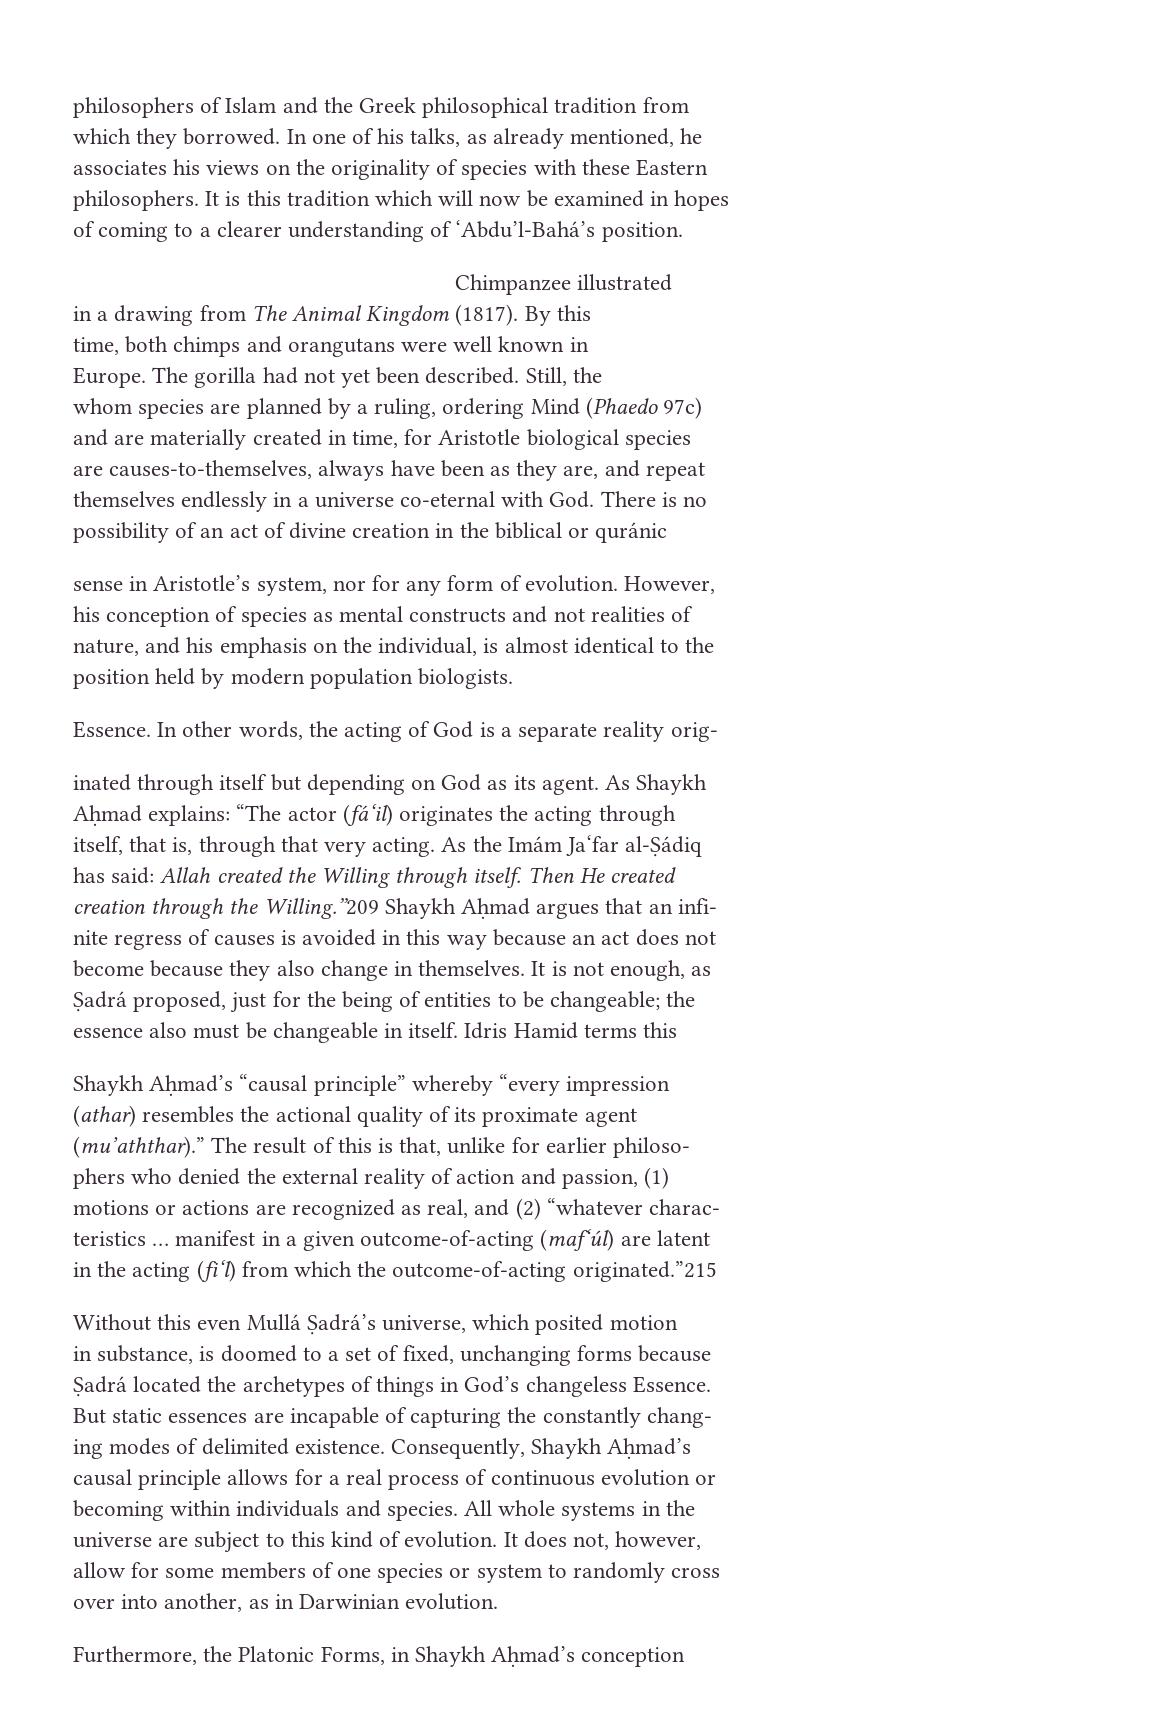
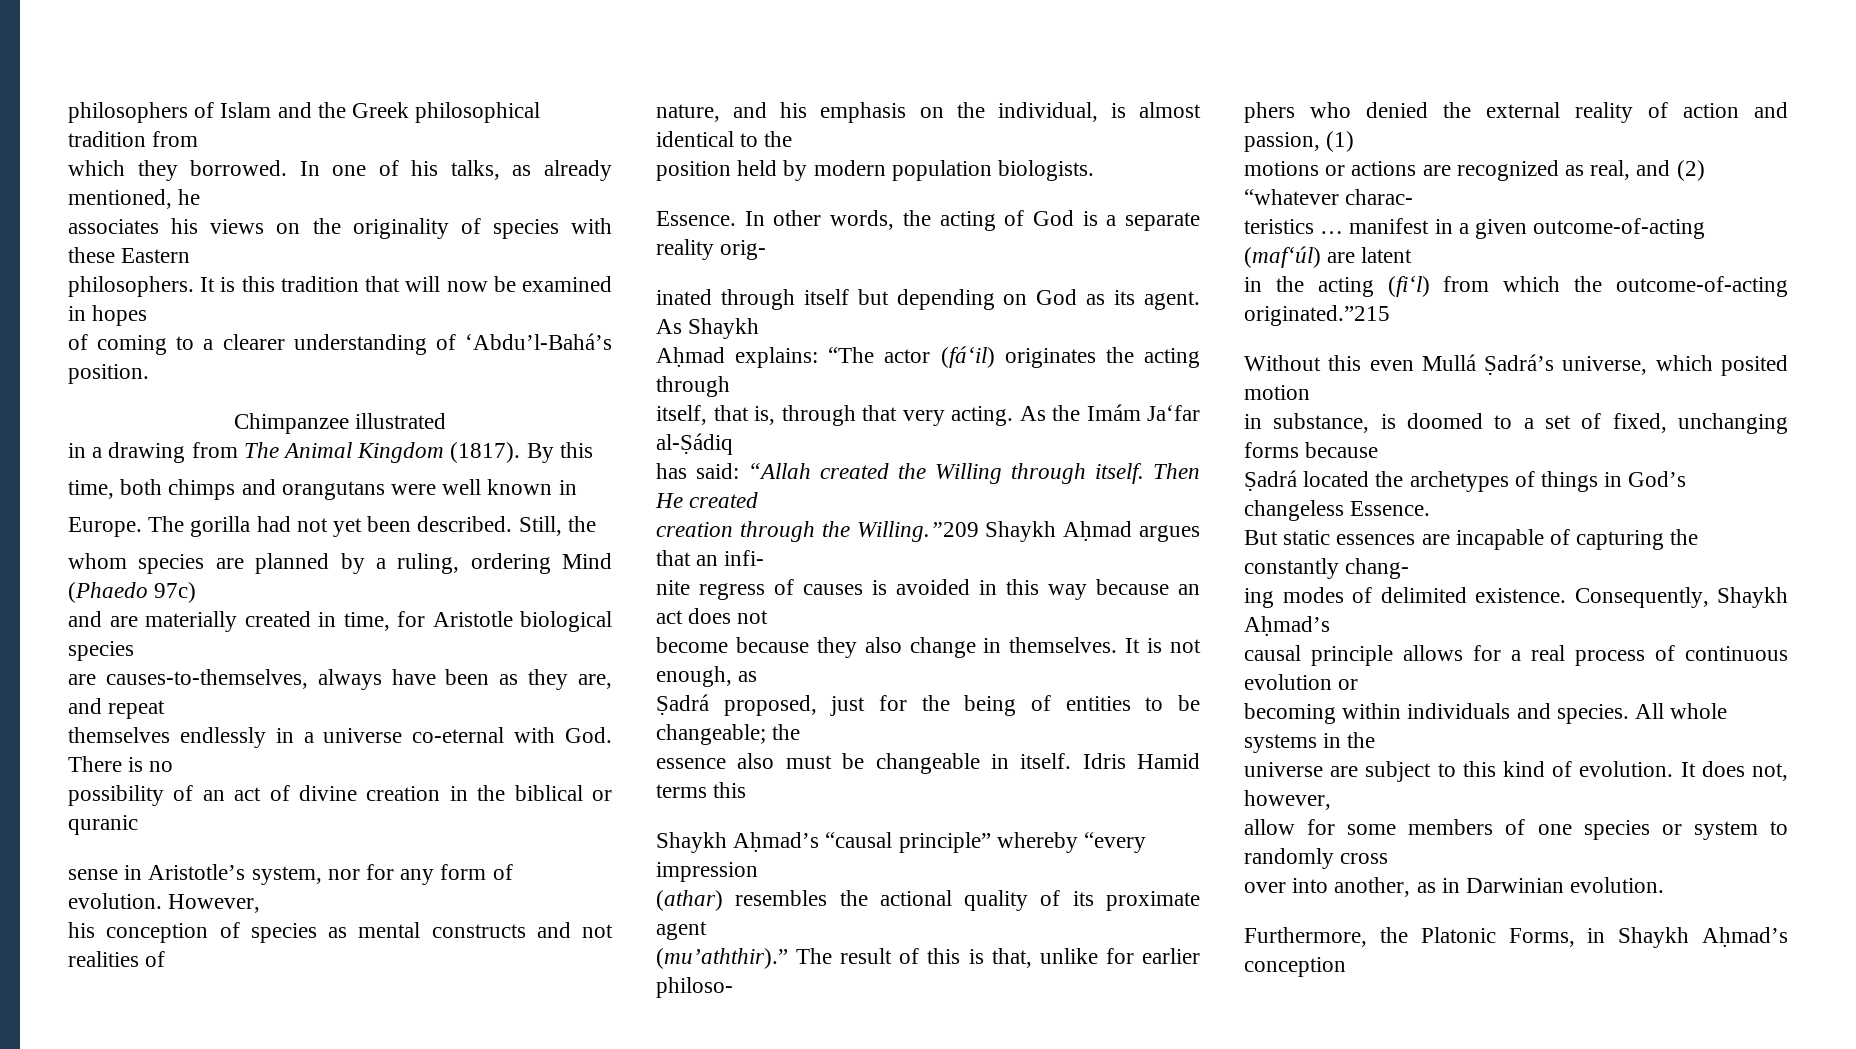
[375,190,434,206] which -> [365,276,401,292] that
[595,522,668,543] quránic -> [68,815,138,835] quranic
[160,867,212,883] Allah -> [748,463,811,479] “Allah
[73,1136,205,1158] (mu’aththar).” -> [656,948,788,969] (mu’aththir).”

